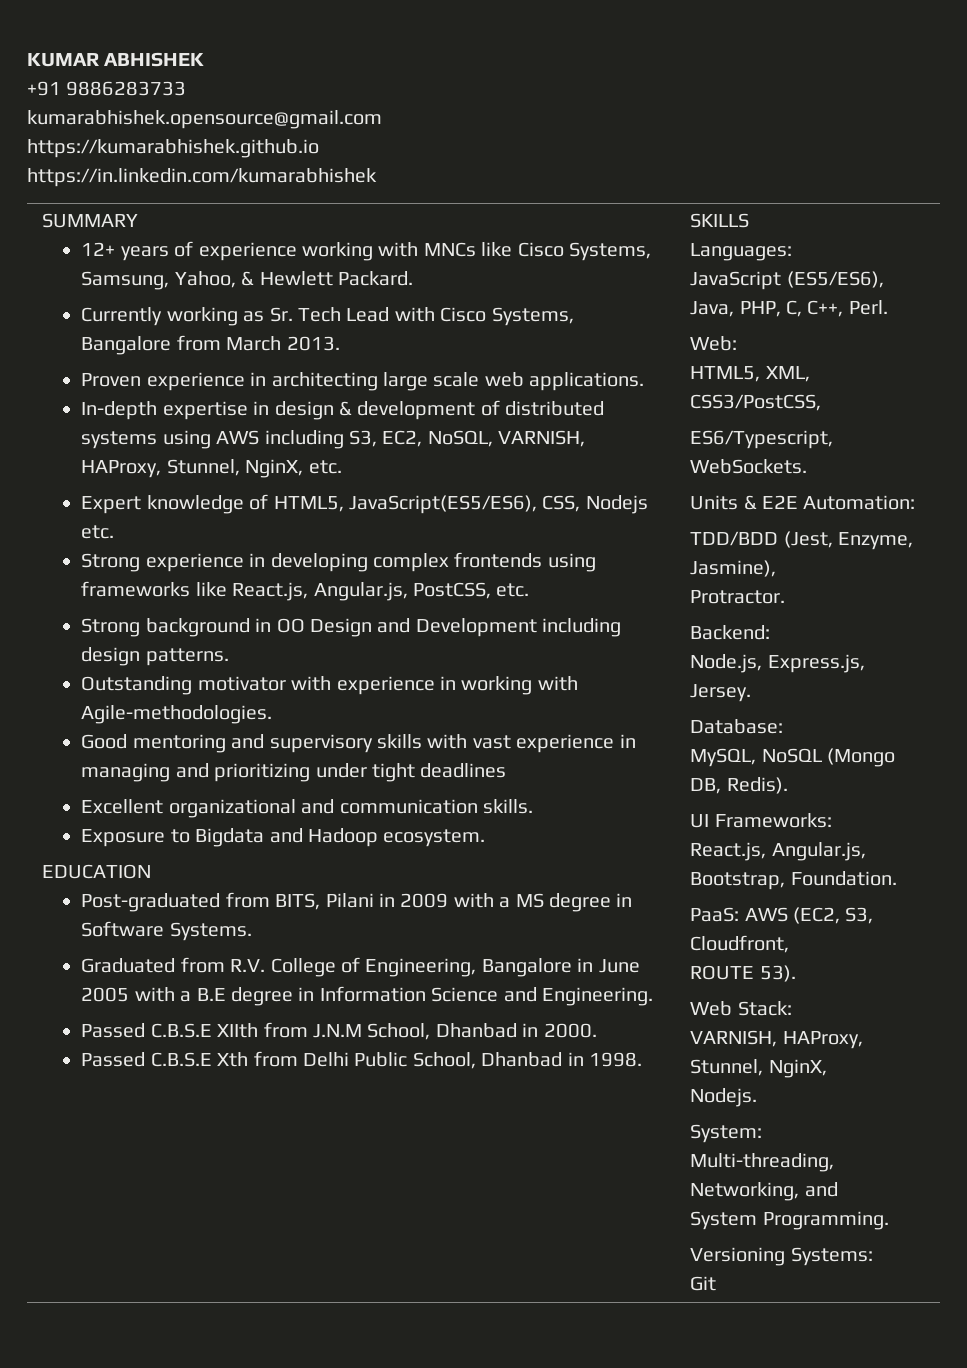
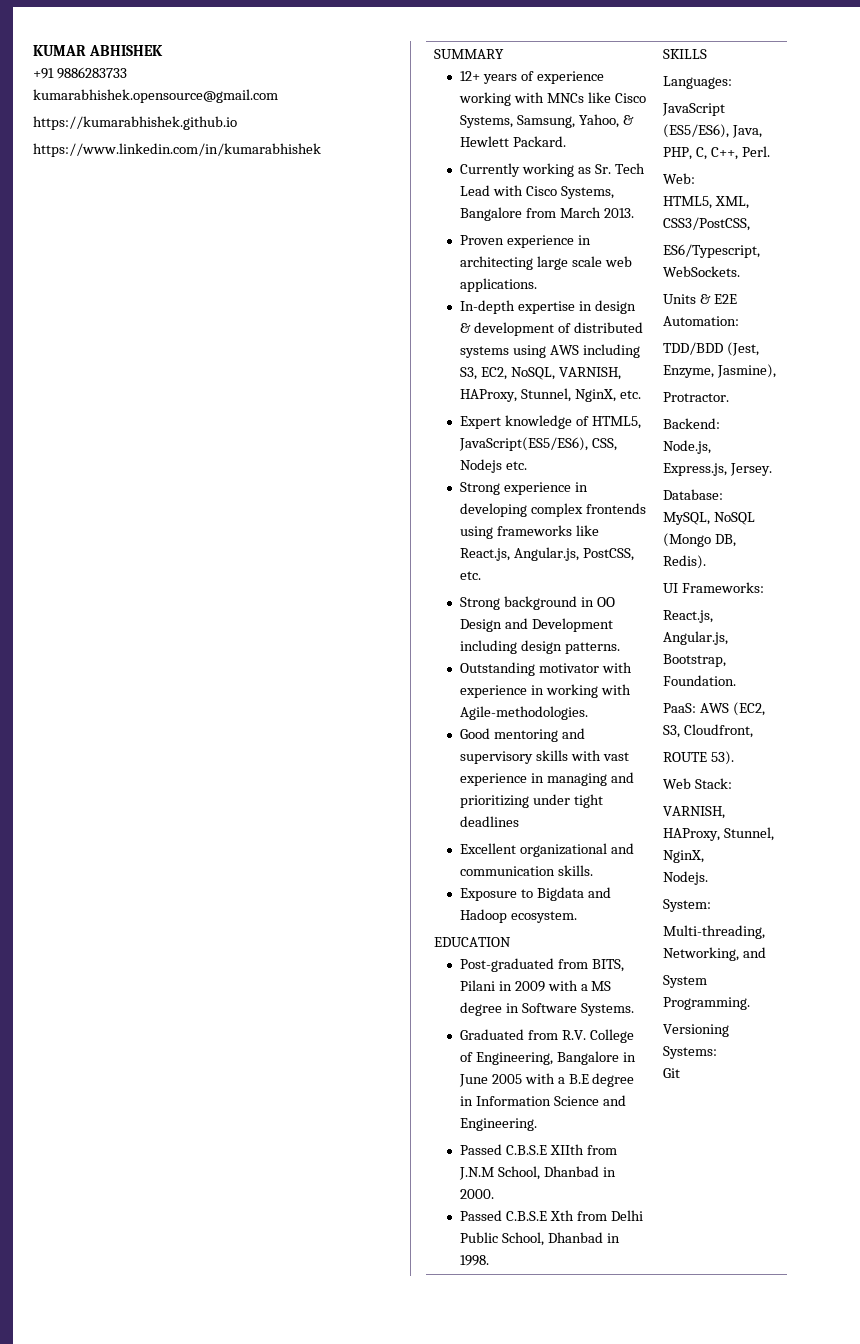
[27,168,377,187] https://in.linkedin.com/kumarabhishek -> [33,143,321,157] https://www.linkedin.com/in/kumarabhishek

